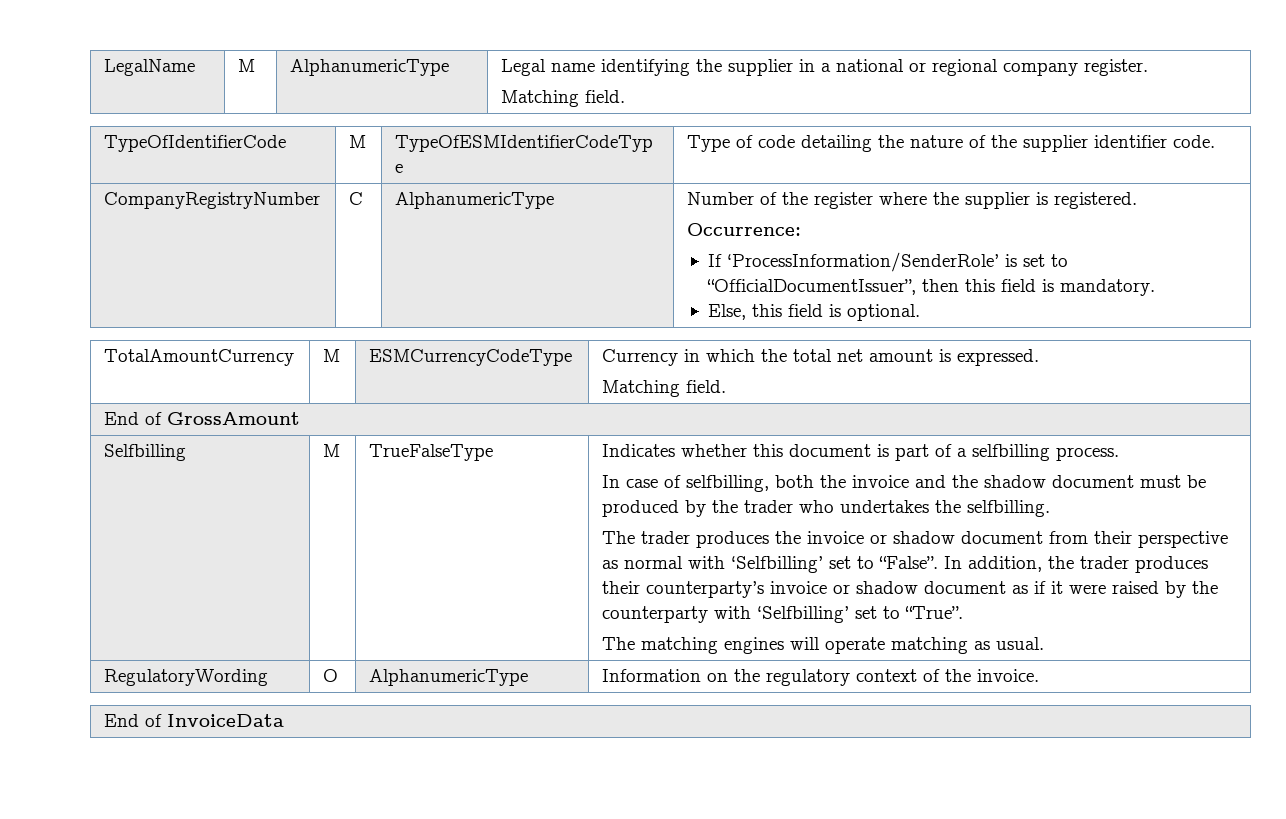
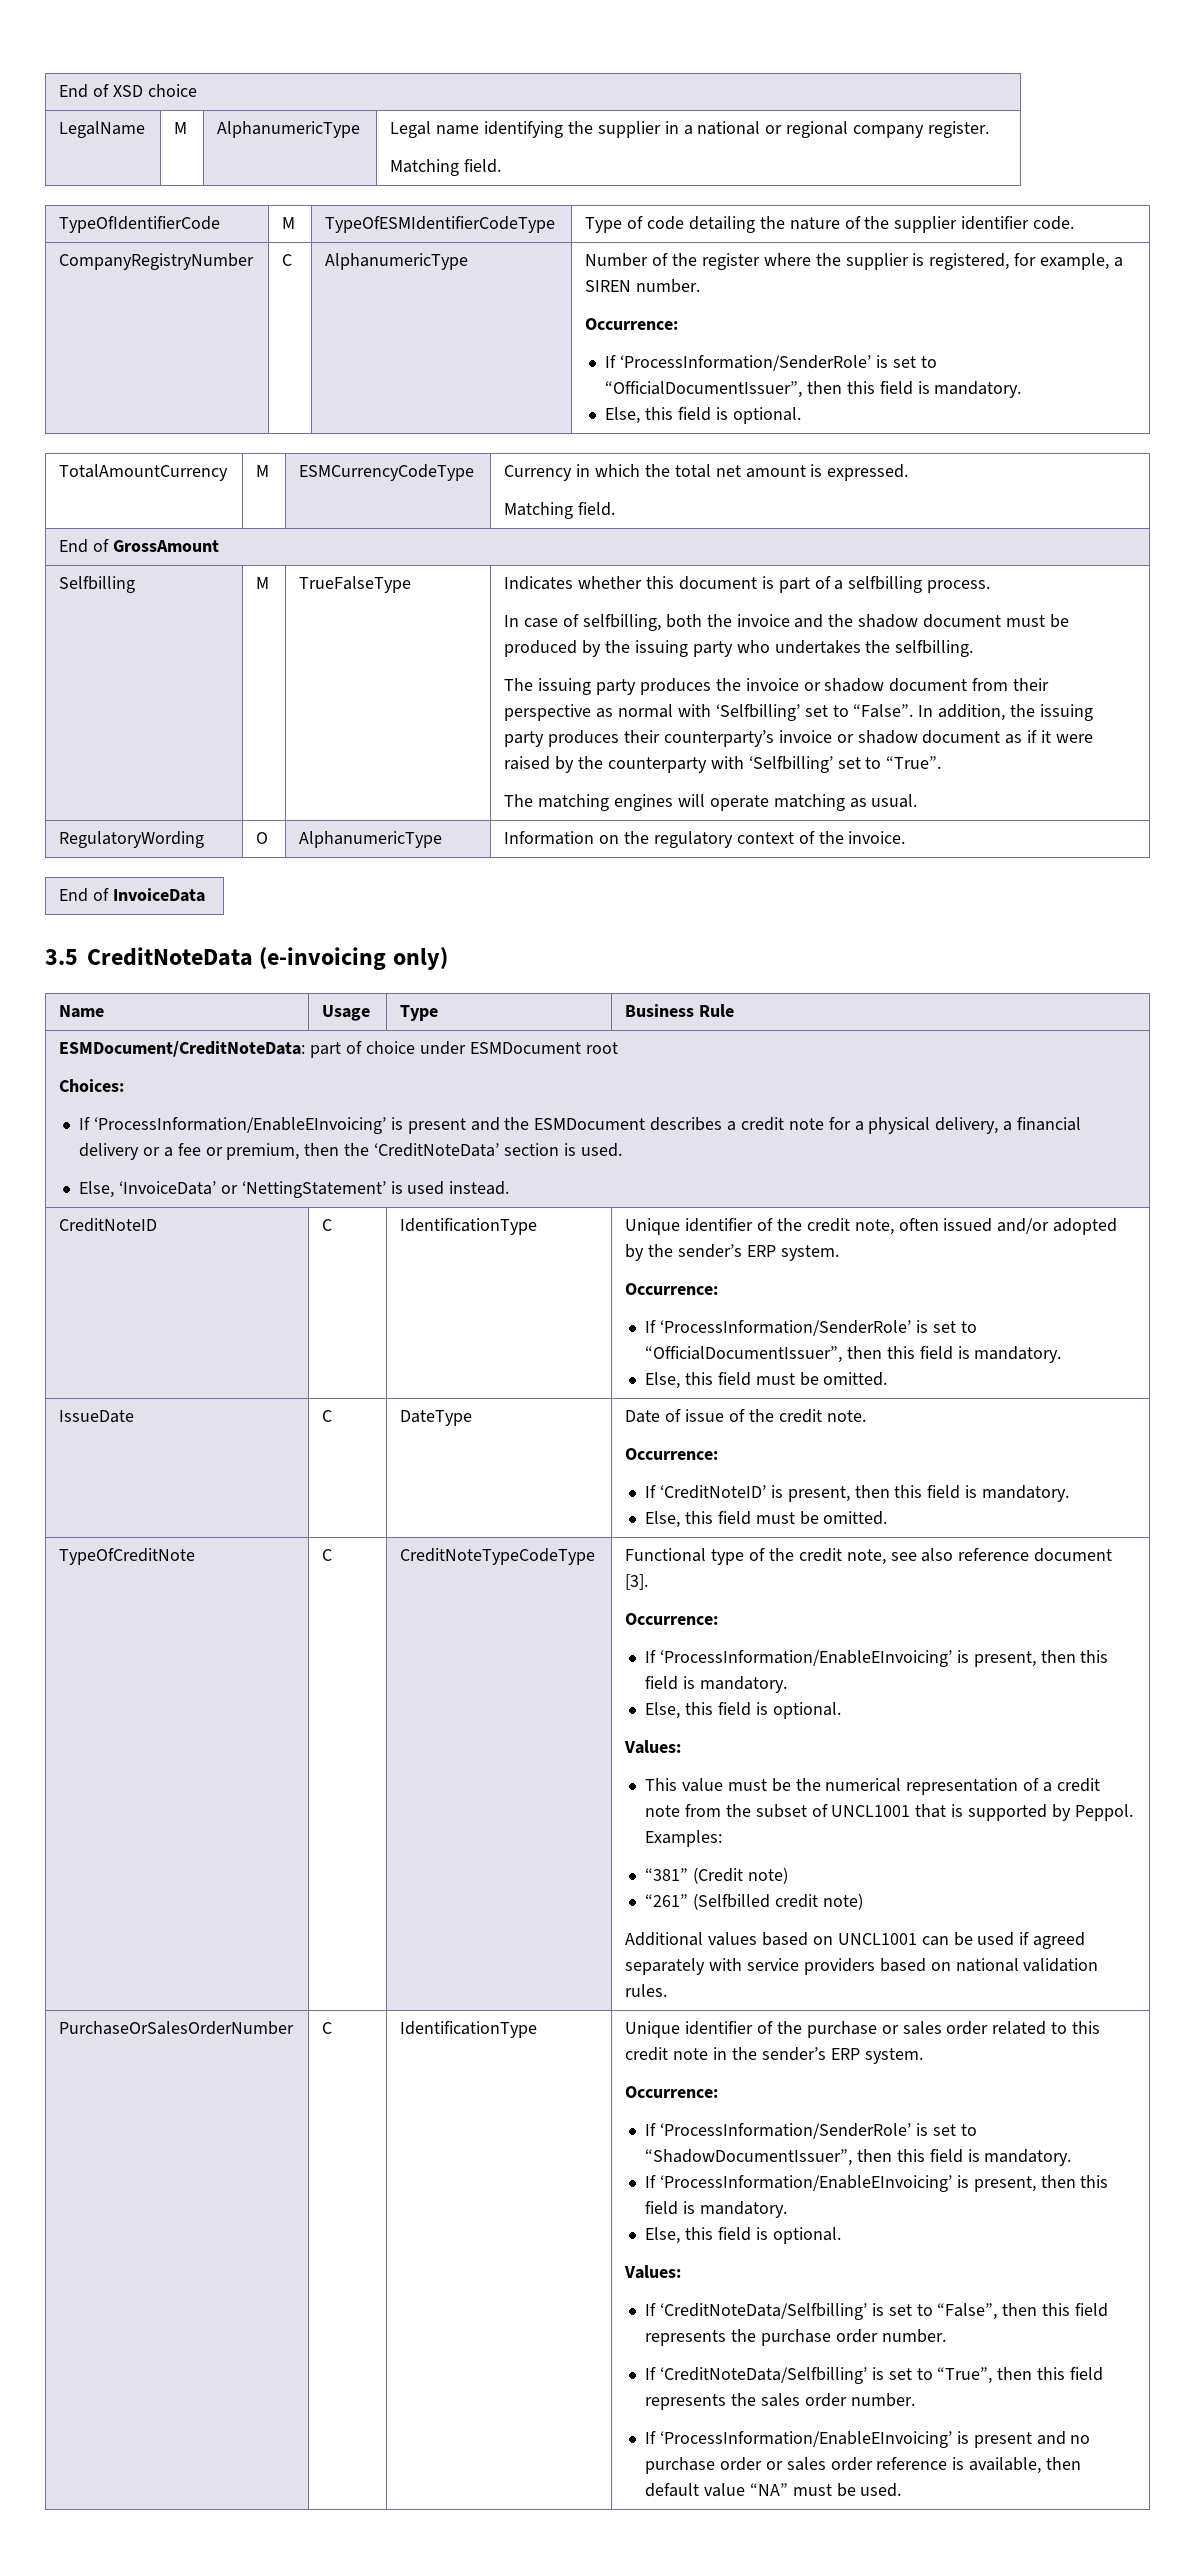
(104, 67) none -> [59,84,197,98] End of XSD choice //
[1054,192,1138,209] registered. -> [929,253,1123,270] [585,279,701,293] registered, for example, a SIREN number.
[744,500,794,513] trader -> [634,640,733,657] issuing party
[641,531,691,544] trader -> [538,678,637,695] issuing party
[1080,556,1130,569] trader -> [1039,704,1093,721] [504,731,545,747] issuing party
(285, 720) none -> [45,947,448,970] [59,1005,105,1018] [322,1005,371,1021] [400,1005,439,1021] [625,1004,735,1017] [59,1041,618,1058] [59,1079,125,1092] [79,1117,1081,1134] [79,1143,622,1160] [79,1181,510,1198] [59,1218,158,1232] [322,1219,333,1231] [400,1218,538,1235] [625,1218,1118,1235] [625,1244,839,1261] [625,1283,719,1295] [645,1320,977,1336] [645,1346,1062,1363] [645,1372,888,1389] [59,1410,135,1423] [322,1410,333,1422] [400,1410,473,1426] [625,1409,866,1423] [625,1448,719,1460] [645,1485,1070,1502] [645,1511,888,1528] [59,1548,196,1565] [322,1549,333,1561] [400,1548,596,1565] [625,1548,1113,1565] [625,1574,649,1590] [625,1613,719,1625] [645,1650,1109,1667] [645,1676,787,1693] [645,1702,841,1719] [624,1740,682,1754] [645,1778,1100,1795] [645,1804,1133,1821] [645,1830,723,1847] [645,1867,788,1884] [645,1893,863,1910] [625,1932,1086,1949] [625,1958,1099,1975] [625,1984,668,1997] [59,2021,295,2035] [322,2022,333,2034] [400,2021,538,2038] [625,2021,1100,2038] [625,2047,923,2064] [625,2086,719,2098] [645,2123,977,2139] [645,2149,1072,2166] [645,2175,1109,2192] [645,2201,787,2218] [645,2227,841,2244] [624,2265,682,2279] [645,2303,1109,2320] [645,2329,946,2346] [645,2367,1104,2384] [645,2393,915,2410] [645,2431,1091,2448] [645,2457,1082,2474] [645,2483,902,2497] // 3.5 CreditNoteData (e-invoicing only) // Name | Usage | Type | Business Rule // ESMDocument/CreditNoteData: part of choice under ESMDocument root // Choices: // If ‘ProcessInformation/EnableEInvoicing’ is present and the ESMDocument describes a credit note for a physical delivery, a financial delivery or a fee or premium, then the ‘CreditNoteData’ section is used. // Else, ‘InvoiceData’ or ‘NettingStatement’ is used instead. // CreditNoteID | C | IdentificationType | Unique identifier of the credit note, often issued and/or adopted by the sender’s ERP system. // Occurrence: // If ‘ProcessInformation/SenderRole’ is set to “OfficialDocumentIssuer”, then this field is mandatory. // Else, this field must be omitted. // IssueDate | C | DateType | Date of issue of the credit note. // Occurrence: // If ‘CreditNoteID’ is present, then this field is mandatory. // Else, this field must be omitted. // TypeOfCreditNote | C | CreditNoteTypeCodeType | Functional type of the credit note, see also reference document [3]. // Occurrence: // If ‘ProcessInformation/EnableEInvoicing’ is present, then this field is mandatory. // Else, this field is optional. // Values: // This value must be the numerical representation of a credit note from the subset of UNCL1001 that is supported by Peppol. Examples: // “381” (Credit note) // “261” (Selfbilled credit note) // Additional values based on UNCL1001 can be used if agreed separately with service providers based on national validation rules. // PurchaseOrSalesOrderNumber | C | IdentificationType | Unique identifier of the purchase or sales order related to this credit note in the sender’s ERP system. // Occurrence: // If ‘ProcessInformation/SenderRole’ is set to “ShadowDocumentIssuer”, then this field is mandatory. // If ‘ProcessInformation/EnableEInvoicing’ is present, then this field is mandatory. // Else, this field is optional. // Values: // If ‘CreditNoteData/Selfbilling’ is set to “False”, then this field represents the purchase order number. // If ‘CreditNoteData/Selfbilling’ is set to “True”, then this field represents the sales order number. // If ‘ProcessInformation/EnableEInvoicing’ is present and no purchase order or sales order reference is available, then default value “NA” must be used.

